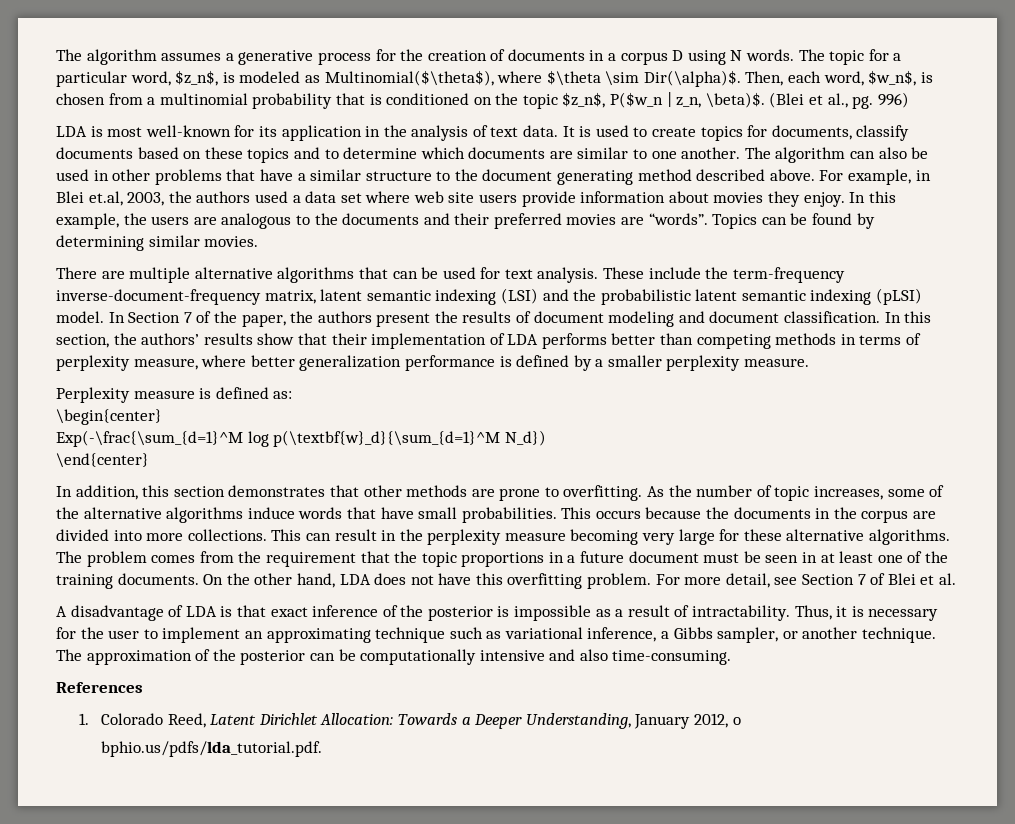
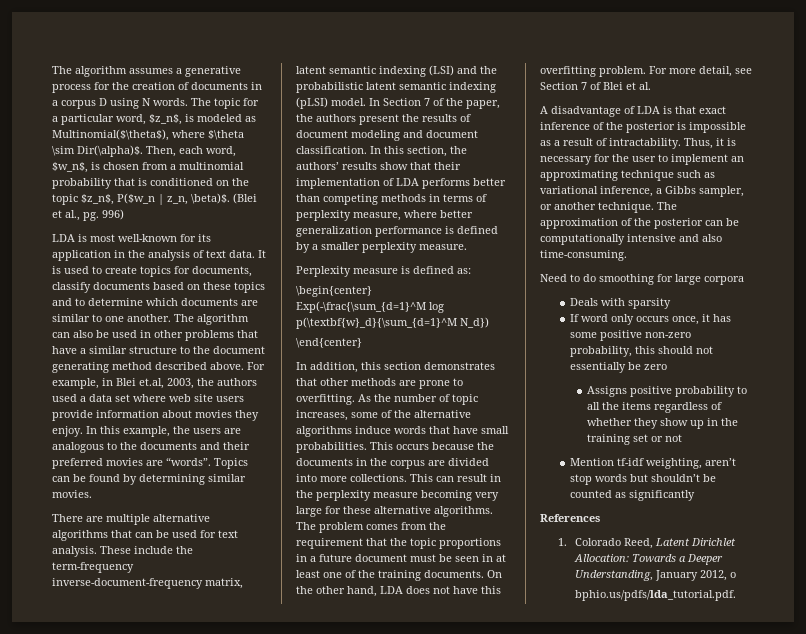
(732, 657) none -> [540,274,744,285] [569,298,671,309] [569,314,731,325] [569,330,691,341] [569,346,713,357] [569,362,667,373] [587,386,748,397] [587,402,723,413] [587,418,739,429] [587,434,683,445] [569,458,736,469] [569,474,716,485] [569,490,695,501] // Need to do smoothing for large corpora // Deals with sparsity // If word only occurs once, it has some positive non-zero probability, this should not essentially be zero // Assigns positive probability to all the items regardless of whether they show up in the training set or not // Mention tf-idf weighting, aren’t stop words but shouldn’t be counted as significantly

